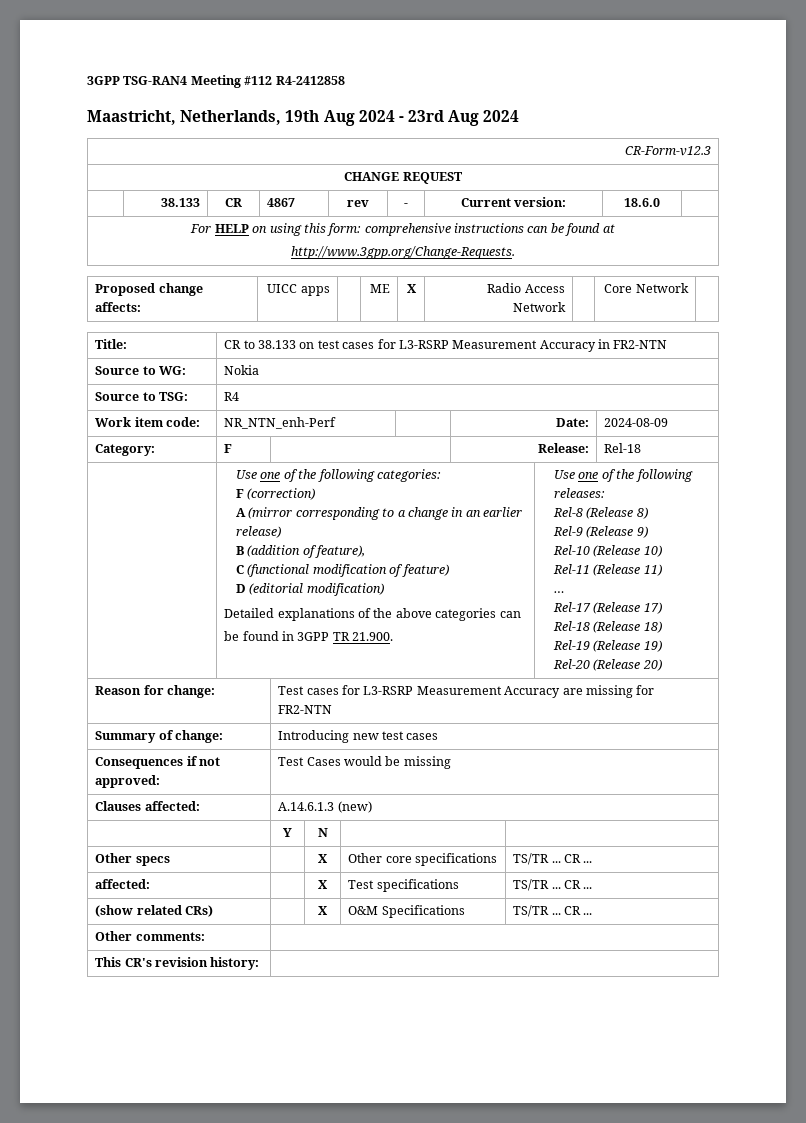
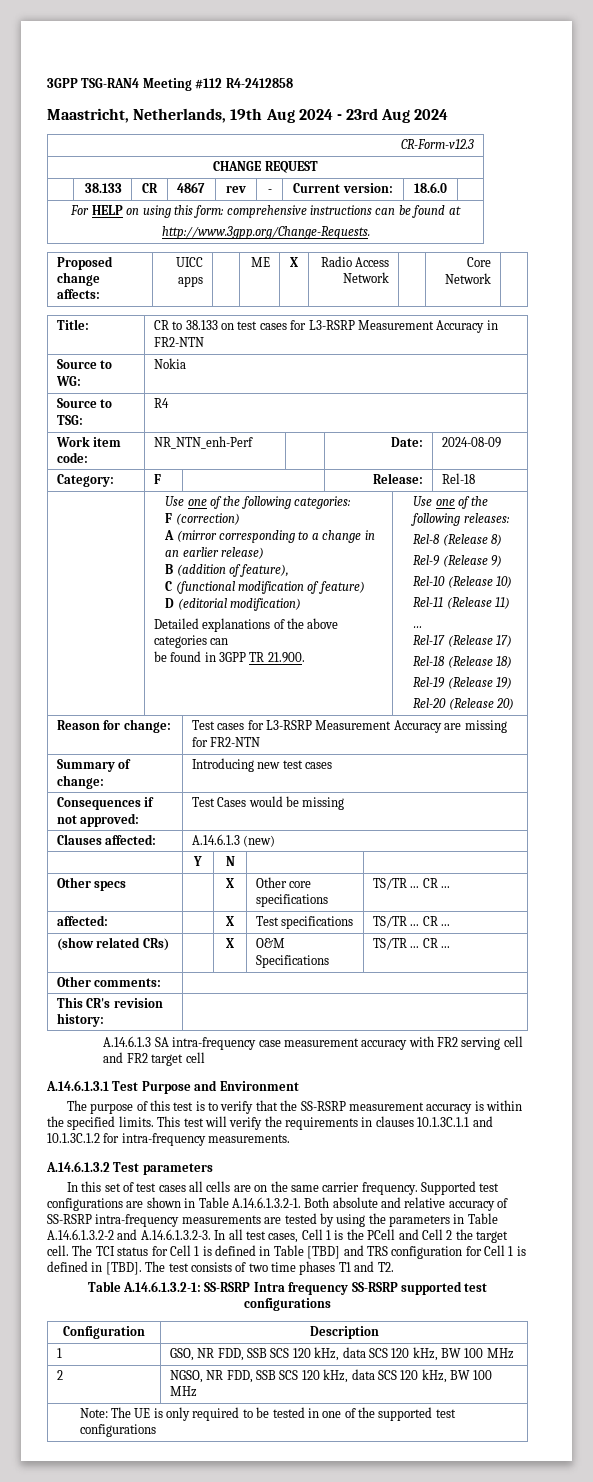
(260, 963) none -> [103,1036,523,1050] [103,1052,205,1066] [46,1080,299,1094] [66,1100,523,1114] [47,1116,493,1130] [47,1133,291,1146] [46,1161,213,1175] [66,1181,500,1195] [47,1197,509,1211] [47,1213,498,1227] [47,1229,508,1243] [47,1245,526,1259] [47,1261,394,1275] [87,1281,488,1295] [244,1298,331,1311] [63,1326,145,1339] [309,1326,379,1339] [56,1348,62,1358] [169,1347,514,1361] [56,1370,63,1380] [169,1369,493,1383] [169,1386,197,1397] [79,1407,456,1421] [79,1424,156,1437] // A.14.6.1.3 SA intra-frequency case measurement accuracy with FR2 serving cell and FR2 target cell // A.14.6.1.3.1 Test Purpose and Environment // The purpose of this test is to verify that the SS-RSRP measurement accuracy is within the specified limits. This test will verify the requirements in clauses 10.1.3C.1.1 and 10.1.3C.1.2 for intra-frequency measurements. // A.14.6.1.3.2 Test parameters // In this set of test cases all cells are on the same carrier frequency. Supported test configurations are shown in Table A.14.6.1.3.2-1. Both absolute and relative accuracy of SS-RSRP intra-frequency measurements are tested by using the parameters in Table A.14.6.1.3.2-2 and A.14.6.1.3.2-3. In all test cases, Cell 1 is the PCell and Cell 2 the target cell. The TCI status for Cell 1 is defined in Table [TBD] and TRS configuration for Cell 1 is defined in [TBD]. The test consists of two time phases T1 and T2. // Table A.14.6.1.3.2-1: SS-RSRP Intra frequency SS-RSRP supported test configurations // Configuration | Description // 1 | GSO, NR FDD, SSB SCS 120 kHz, data SCS 120 kHz, BW 100 MHz // 2 | NGSO, NR FDD, SSB SCS 120 kHz, data SCS 120 kHz, BW 100 MHz // Note: The UE is only required to be tested in one of the supported test configurations

